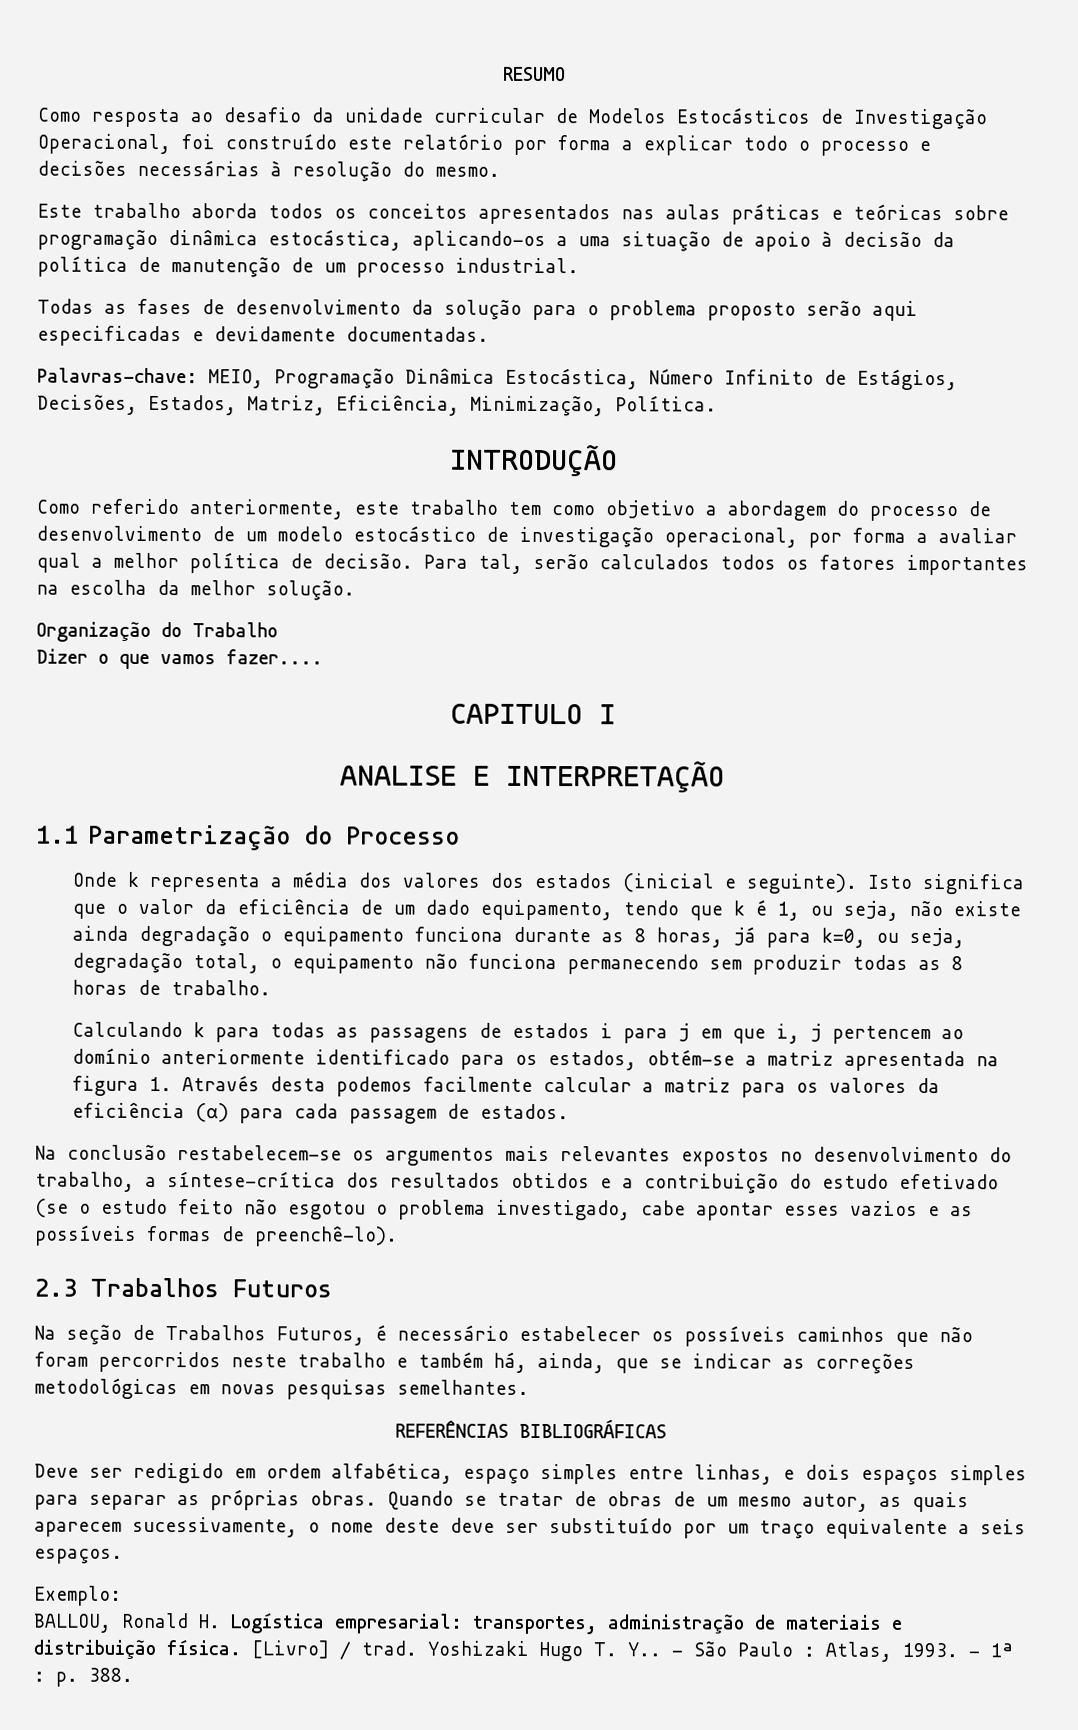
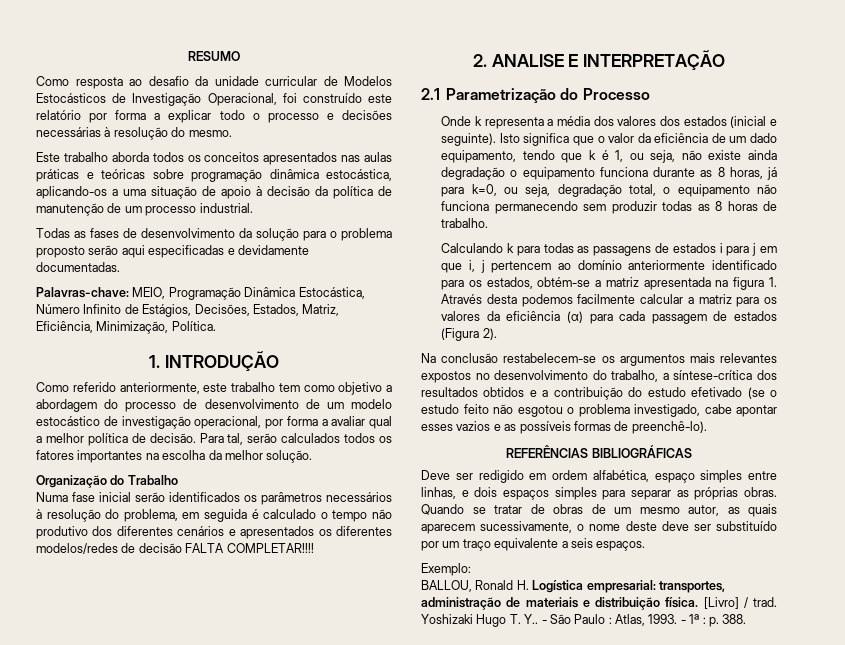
(717, 403) none -> [149,355,161,368] 1.
[36,648,323,669] [449,703,616,725] Dizer o que vamos fazer.... // CAPITULO I // -> [36,492,392,505] [36,509,392,522] [36,526,392,539] [36,543,314,554] [472,54,487,67] Numa fase inicial serão identificados os parâmetros necessários à resolução do problema, em seguida é calculado o tempo não produtivo dos diferentes cenários e apresentados os diferentes modelos/redes de decisão FALTA COMPLETAR!!!! // 2.
[36,825,79,844] 1.1 -> [421,88,440,100] 2.1
[479,1103,569,1120] estados. -> [734,311,777,321] [441,328,497,341] estados (Figura 2).
[34,1277,332,1298] [34,1324,973,1348] [34,1351,915,1374] [34,1377,529,1400] // 2.3 Trabalhos Futuros // Na seção de Trabalhos Futuros, é necessário estabelecer os possíveis caminhos que não foram percorridos neste trabalho e também há, ainda, que se indicar as correções metodológicas em novas pesquisas semelhantes. -> (707, 427) none

